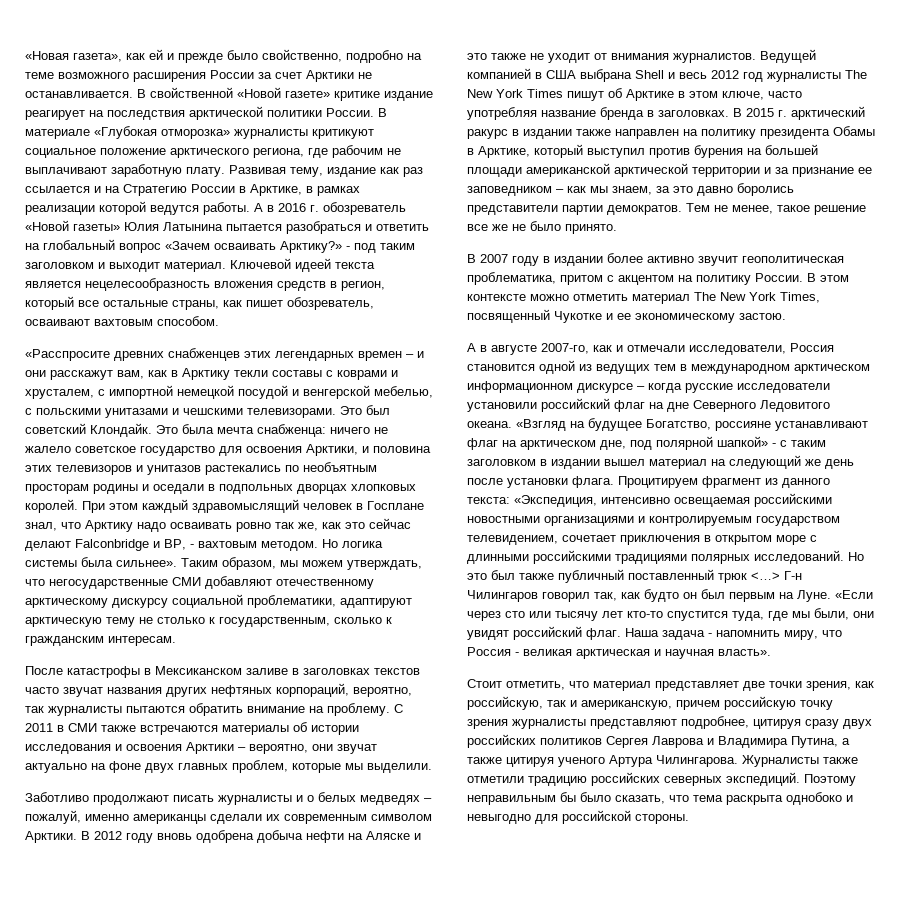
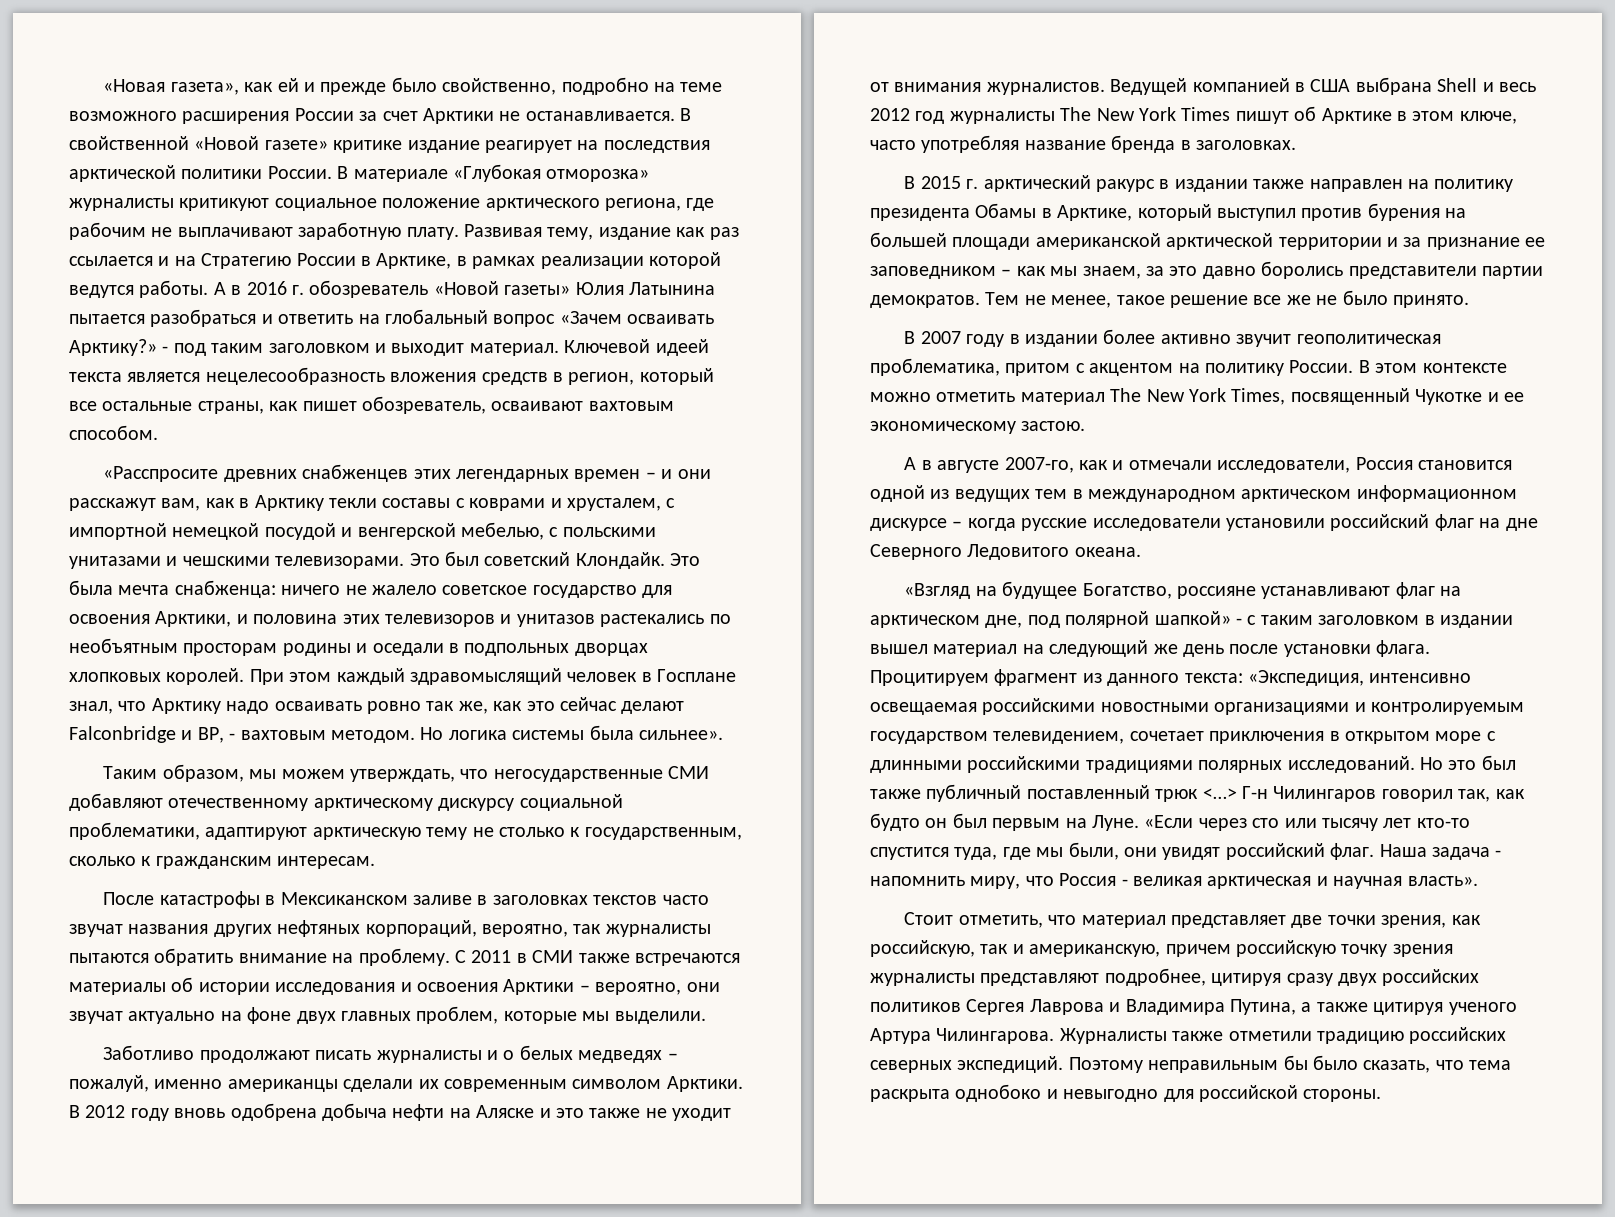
(177, 563) none -> (723, 735) //
(729, 113) none -> (1296, 145) //
(512, 424) none -> (1141, 552) //

